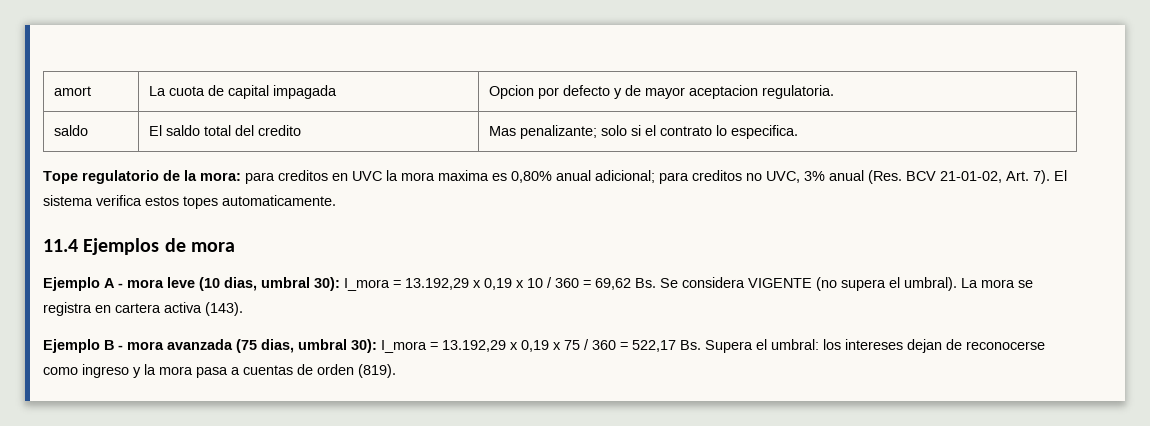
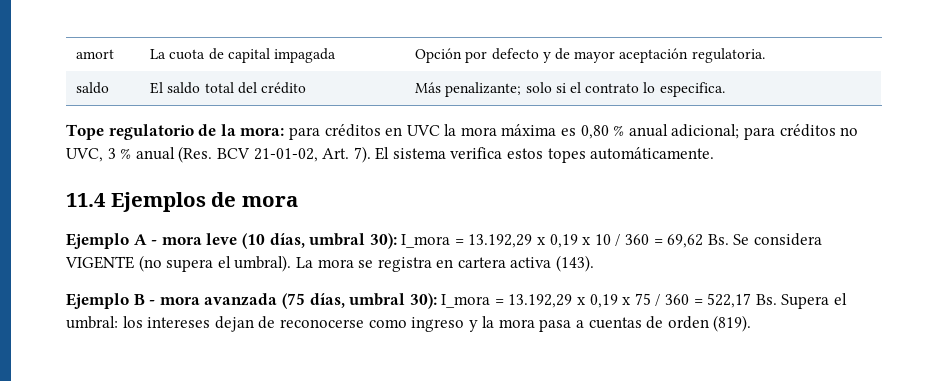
[488,85,534,99] Opcion -> [415,48,463,63] Opción
[688,85,758,99] aceptacion -> [619,48,689,63] aceptación
[257,125,301,136] [488,126,516,136] credito | Mas -> [260,82,306,94] [415,82,442,93] crédito | Más
[278,170,328,181] creditos -> [324,124,381,137] créditos
[438,170,552,183] maxima es 0,80% -> [501,124,625,139] máxima es 0,80 %
[692,170,742,181] creditos -> [779,124,836,137] créditos
[804,171,825,181] 3% -> [107,148,132,159] 3 %
[222,195,336,206] automaticamente. -> [590,147,715,160] automáticamente.
[224,277,257,291] dias, -> [269,233,305,248] días,
[261,339,294,353] dias, -> [309,293,345,308] días,

